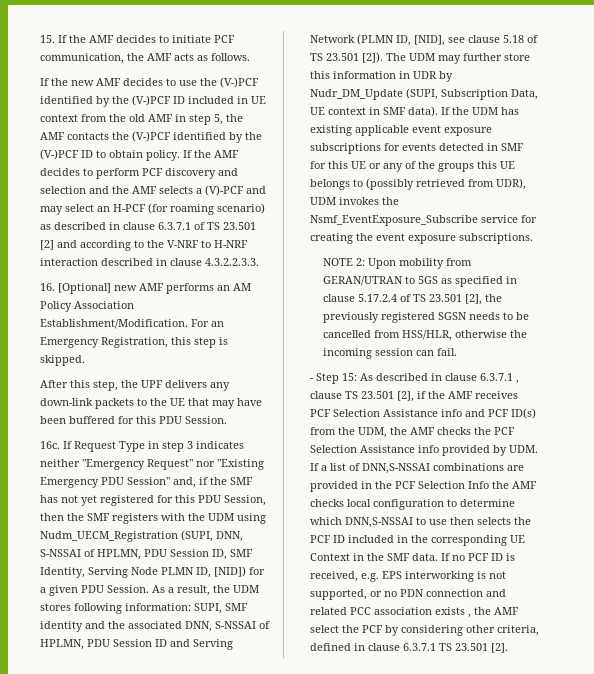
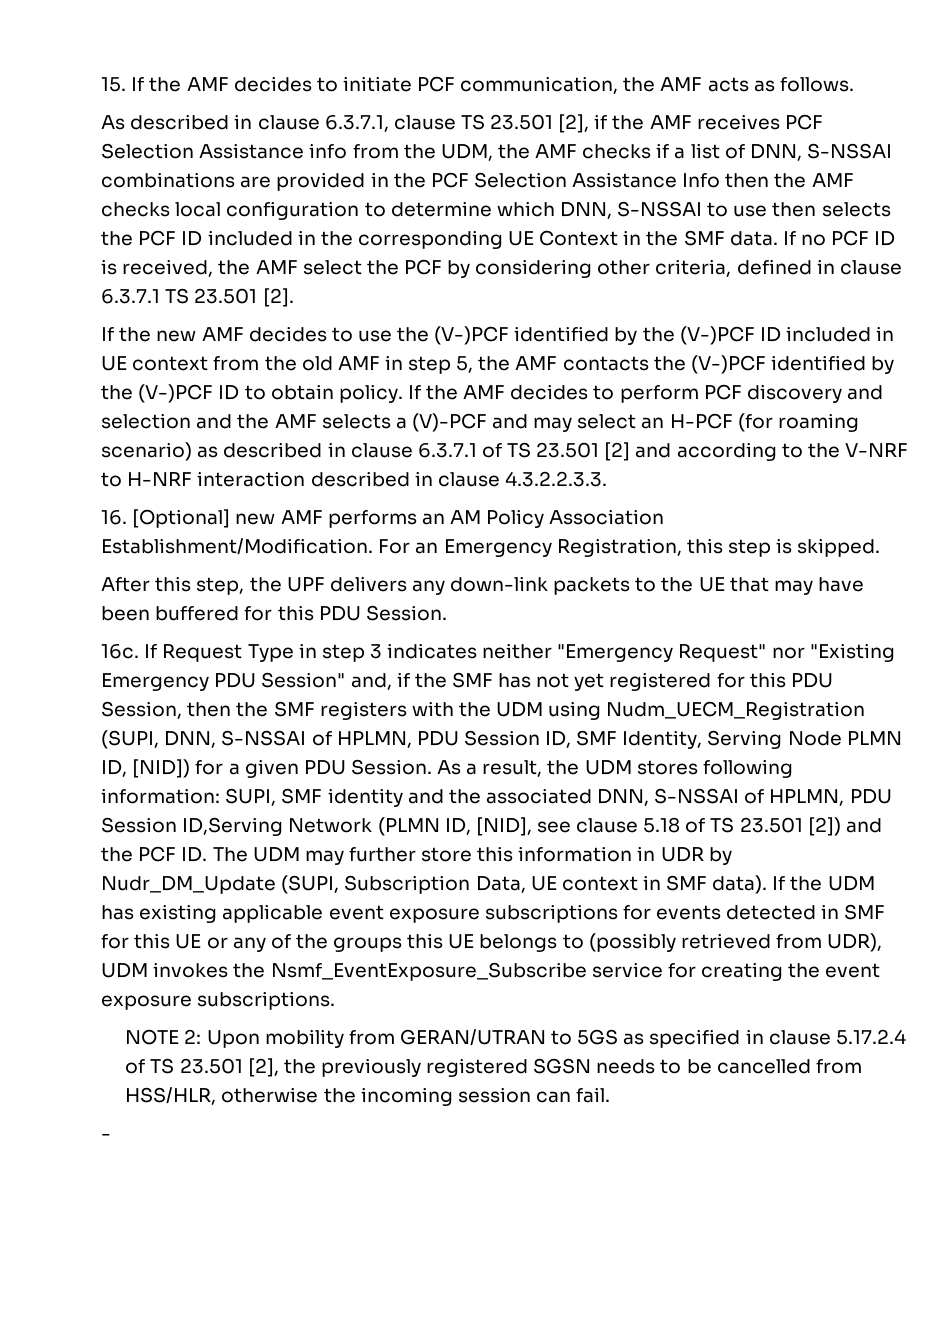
(250, 57) none -> [101,114,823,133] [101,143,892,161] [101,172,854,191] [101,201,891,220] [101,230,896,249] [101,259,902,278] [101,288,294,307] // As described in clause 6.3.7.1, clause TS 23.501 [2], if the AMF receives PCF Selection Assistance info from the UDM, the AMF checks if a list of DNN, S-NSSAI combinations are provided in the PCF Selection Assistance Info then the AMF checks local configuration to determine which DNN, S-NSSAI to use then selects the PCF ID included in the corresponding UE Context in the SMF data. If no PCF ID is received, the AMF select the PCF by considering other criteria, defined in clause 6.3.7.1 TS 23.501 [2].
[154,639,233,650] ID and Serving -> [182,817,284,836] ID,Serving
[361,52,383,63] [2]). -> [807,817,882,836] [101,846,208,862] [2]) and the PCF ID.
[315,373,519,384] [309,391,518,402] [309,408,536,419] [309,427,515,438] [309,445,538,456] [309,463,524,474] [309,481,537,492] [309,499,515,510] [309,517,531,528] [309,535,525,546] [309,553,515,561] [309,571,506,582] [309,589,506,600] [309,607,519,618] [309,625,539,636] [309,643,508,653] Step 15: As described in clause 6.3.7.1 , clause TS 23.501 [2], if the AMF receives PCF Selection Assistance info and PCF ID(s) from the UDM, the AMF checks the PCF Selection Assistance info provided by UDM. If a list of DNN,S-NSSAI combinations are provided in the PCF Selection Info the AMF checks local configuration to determine which DNN,S-NSSAI to use then selects the PCF ID included in the corresponding UE Context in the SMF data. If no PCF ID is received, e.g. EPS interworking is not supported, or no PDN connection and related PCC association exists , the AMF select the PCF by considering other criteria, defined in clause 6.3.7.1 TS 23.501 [2]. -> (112, 1136) none

